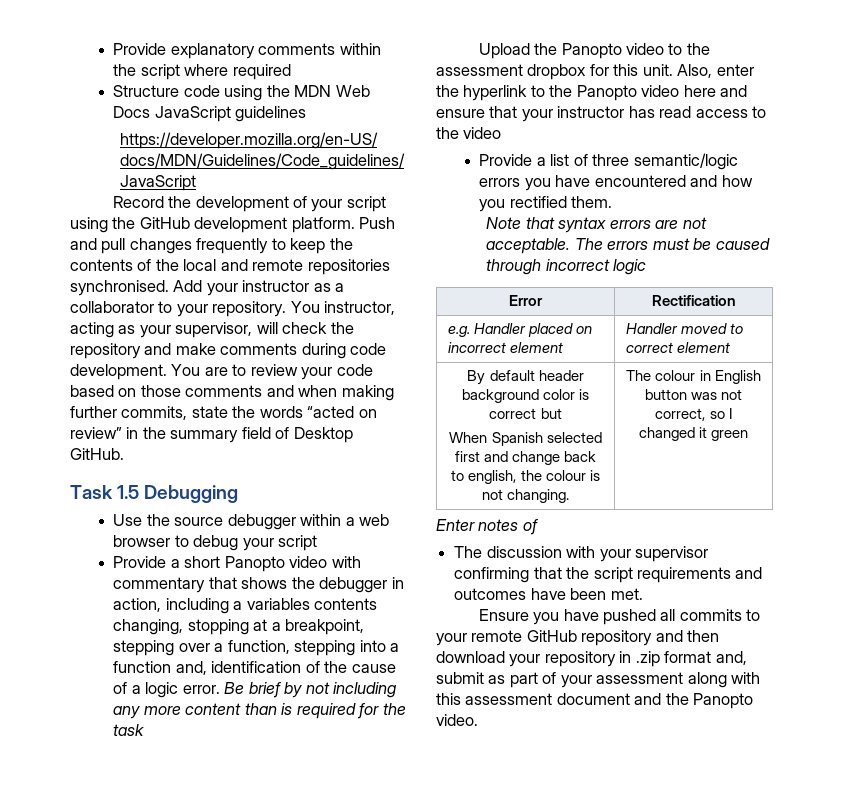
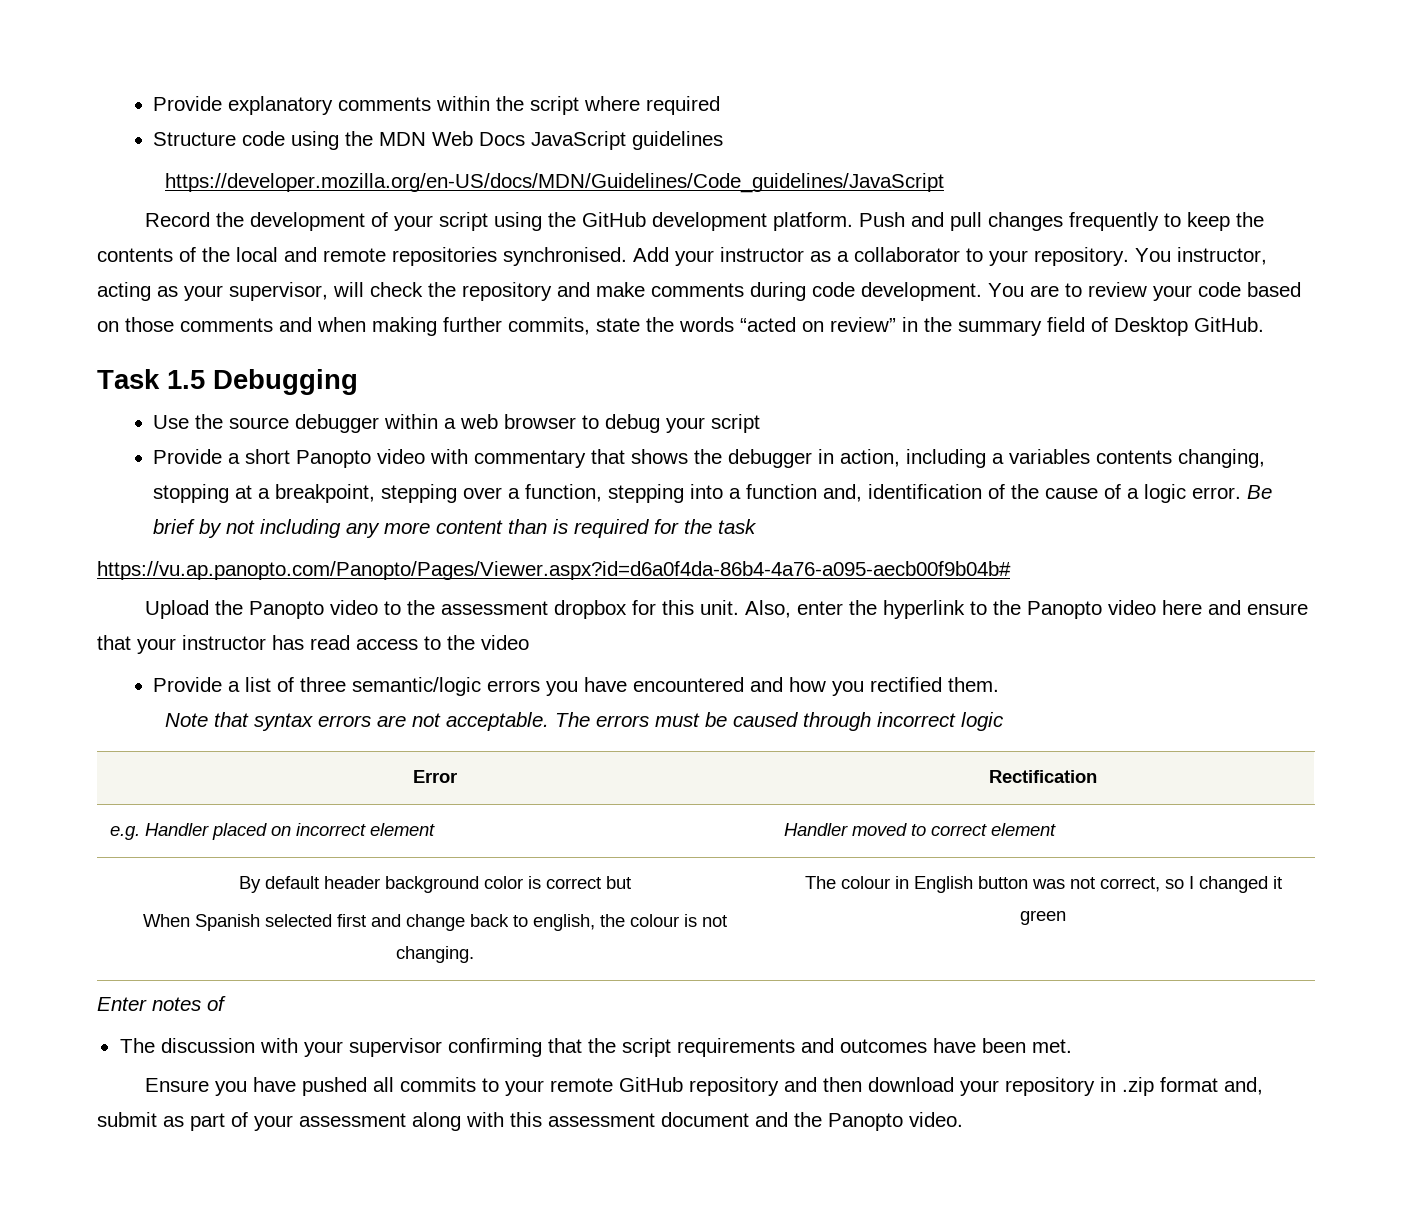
(145, 730) none -> [97,561,1011,580] // https://vu.ap.panopto.com/Panopto/Pages/Viewer.aspx?id=d6a0f4da-86b4-4a76-a095-aecb00f9b04b#

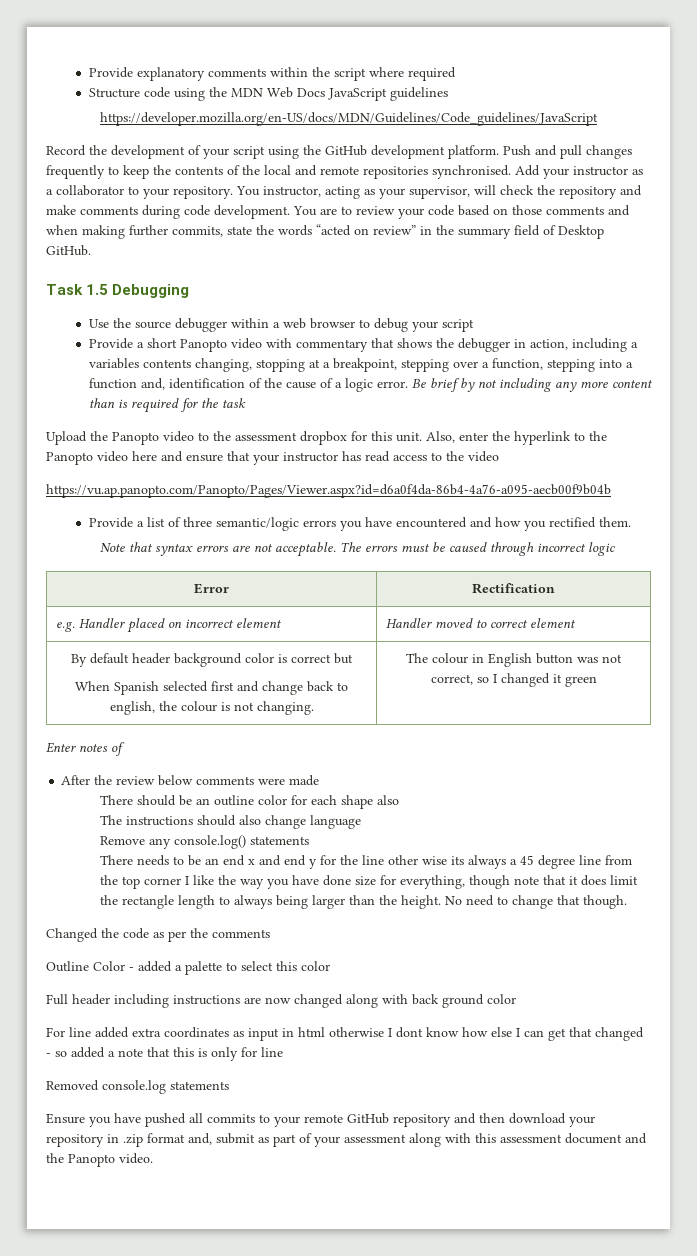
[97,561,1011,580] // https://vu.ap.panopto.com/Panopto/Pages/Viewer.aspx?id=d6a0f4da-86b4-4a76-a095-aecb00f9b04b# -> (246, 403) none
(529, 642) none -> [46,484,611,498] // https://vu.ap.panopto.com/Panopto/Pages/Viewer.aspx?id=d6a0f4da-86b4-4a76-a095-aecb00f9b04b
[119,1038,1072,1057] The discussion with your supervisor confirming that the script requirements and outcomes have been met. -> [61,775,320,786] [100,795,400,809] [100,815,362,829] [100,835,310,849] [100,855,633,869] [100,875,639,889] [100,895,628,909] [46,928,270,942] [46,961,330,975] [46,994,516,1008] [46,1027,644,1041] [46,1047,283,1061] [46,1080,229,1094] After the review below comments were made // There should be an outline color for each shape also // The instructions should also change language // Remove any console.log() statements // There needs to be an end x and end y for the line other wise its always a 45 degree line from the top corner I like the way you have done size for everything, though note that it does limit the rectangle length to always being larger than the height. No need to change that though. // Changed the code as per the comments // Outline Color - added a palette to select this color // Full header including instructions are now changed along with back ground color // For line added extra coordinates as input in html otherwise I dont know how else I can get that changed - so added a note that this is only for line // Removed console.log statements

